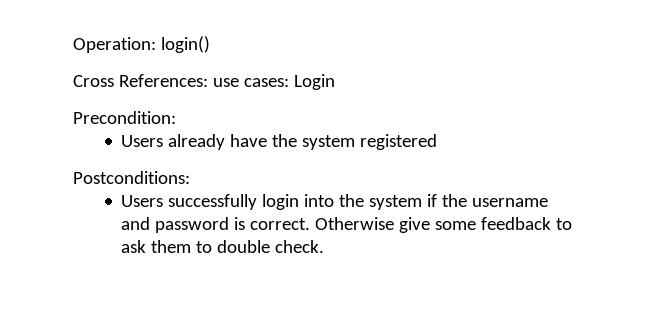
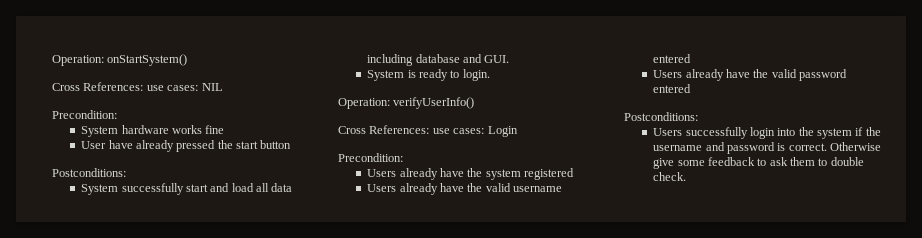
[73,36,210,53] Operation: login() -> [52,54,188,66] [52,82,223,91] [52,110,117,119] [81,125,225,137] [81,140,292,152] [52,168,126,177] [81,183,293,195] [367,54,510,66] [367,69,490,81] [338,97,475,109] Operation: onStartSystem() // Cross References: use cases: NIL // Precondition: // System hardware works fine // User have already pressed the start button // Postconditions: // System successfully start and load all data including database and GUI. // System is ready to login. // Operation: verifyUserInfo()
(438, 142) none -> [367,183,563,195] [653,54,692,63] [653,69,848,81] [653,84,692,93] // Users already have the valid username entered // Users already have the valid password entered

